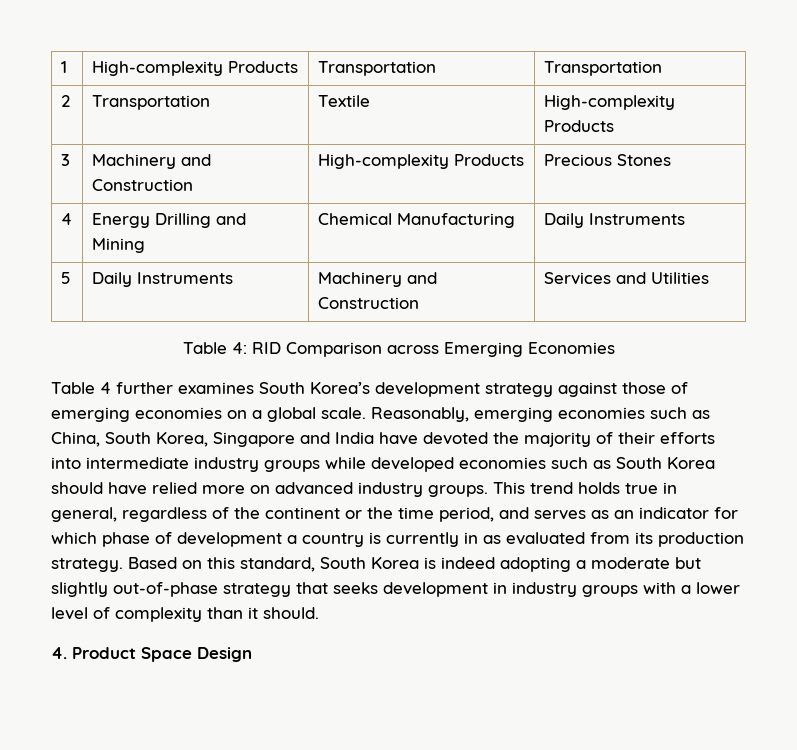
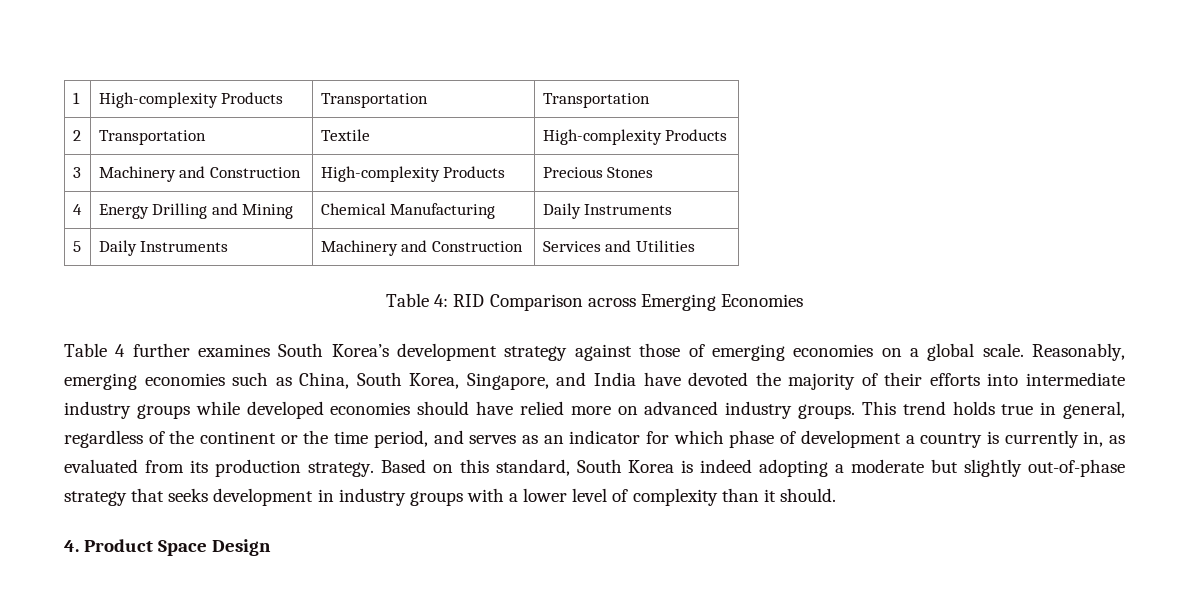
[213,432,295,447] Singapore -> [466,373,549,390] Singapore,
[551,457,715,469] such as South Korea -> (411, 408) none
[464,532,478,544] in -> [1083,431,1104,447] in,

